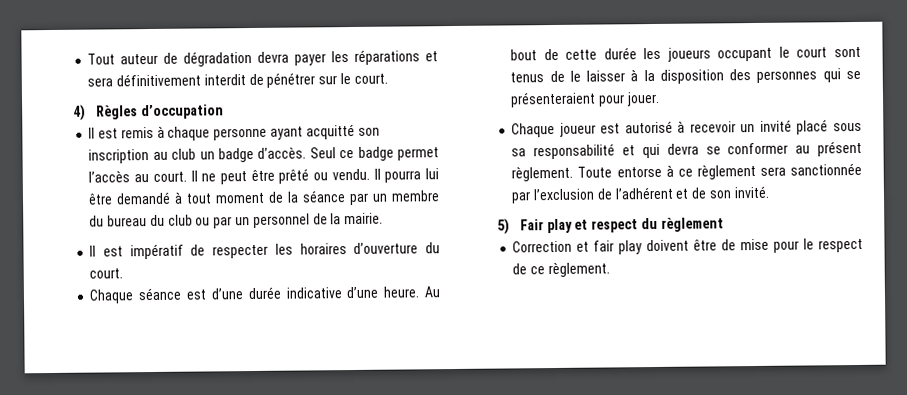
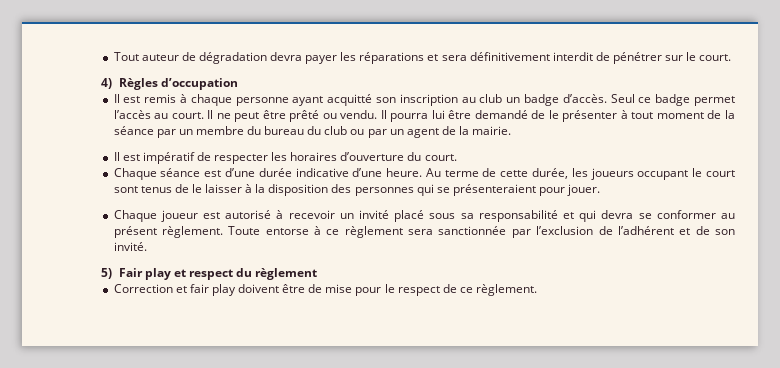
(172, 198) none -> [531,110,618,122] de le présenter
[252,213,310,229] personnel -> [406,128,439,138] agent
[510,49,538,61] bout -> [444,170,479,177] terme
[603,47,637,60] durée -> [532,168,569,179] durée,

